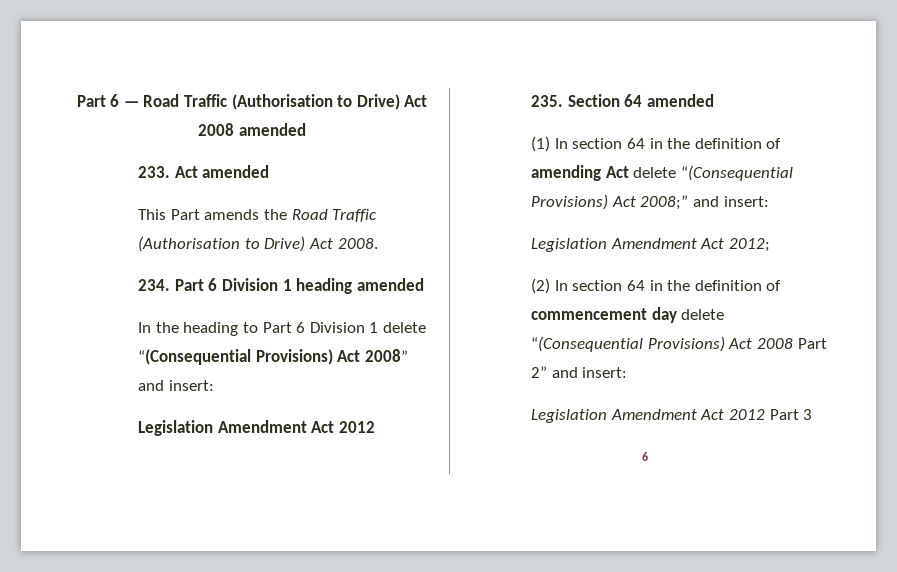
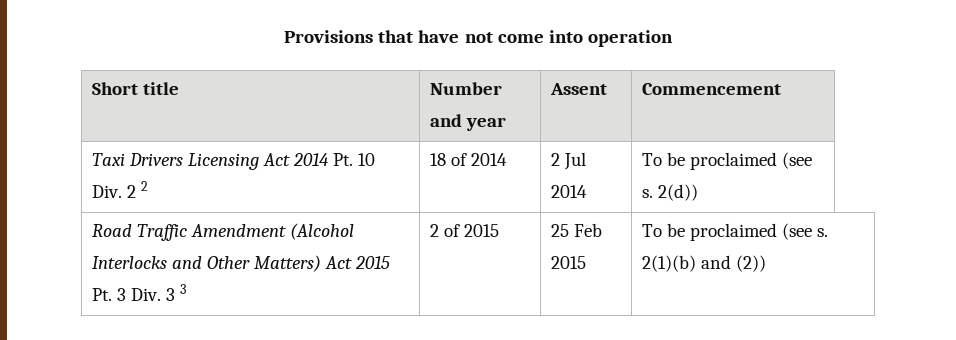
[76,94,428,110] [198,123,306,136] [138,165,270,178] [138,209,378,222] [138,236,378,252] [138,278,424,294] [138,322,426,336] [138,349,409,365] [138,380,214,391] [138,420,376,436] [531,94,715,107] [531,136,782,152] [531,165,794,181] [531,194,769,210] [531,238,771,252] [531,278,782,294] [531,307,725,323] [531,336,827,352] [531,366,628,378] [531,409,813,423] [642,452,648,461] Part 6 — Road Traffic (Authorisation to Drive) Act 2008 amended // 233. Act amended // This Part amends the Road Traffic (Authorisation to Drive) Act 2008. // 234. Part 6 Division 1 heading amended // In the heading to Part 6 Division 1 delete “(Consequential Provisions) Act 2008” and insert: // Legislation Amendment Act 2012 // 235. Section 64 amended // (1) In section 64 in the definition of amending Act delete “(Consequential Provisions) Act 2008;” and insert: // Legislation Amendment Act 2012; // (2) In section 64 in the definition of commencement day delete “(Consequential Provisions) Act 2008 Part 2” and insert: // Legislation Amendment Act 2012 Part 3 // 6 -> [284,30,673,47] [91,82,179,95] [429,82,502,95] [429,114,506,131] [549,83,607,95] [641,83,781,95] [91,153,376,170] [91,181,148,198] [429,153,507,166] [550,152,586,170] [550,185,587,198] [641,152,813,170] [641,184,698,201] [91,223,355,241] [91,255,391,272] [91,284,187,301] [429,224,499,237] [550,223,602,237] [550,256,586,269] [641,223,829,241] [641,255,766,272] Provisions that have not come into operation // Short title | Number and year | Assent | Commencement // Taxi Drivers Licensing Act 2014 Pt. 10 Div. 2 2 | 18 of 2014 | 2 Jul 2014 | To be proclaimed (see s. 2(d)) // Road Traffic Amendment (Alcohol Interlocks and Other Matters) Act 2015 Pt. 3 Div. 3 3 | 2 of 2015 | 25 Feb 2015 | To be proclaimed (see s. 2(1)(b) and (2))

